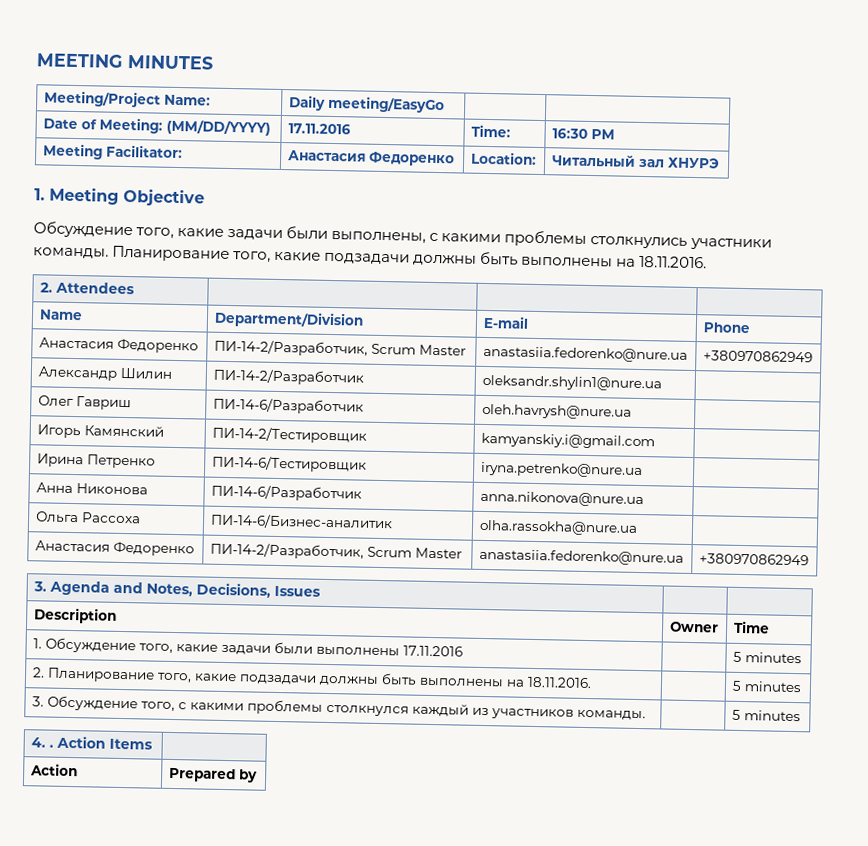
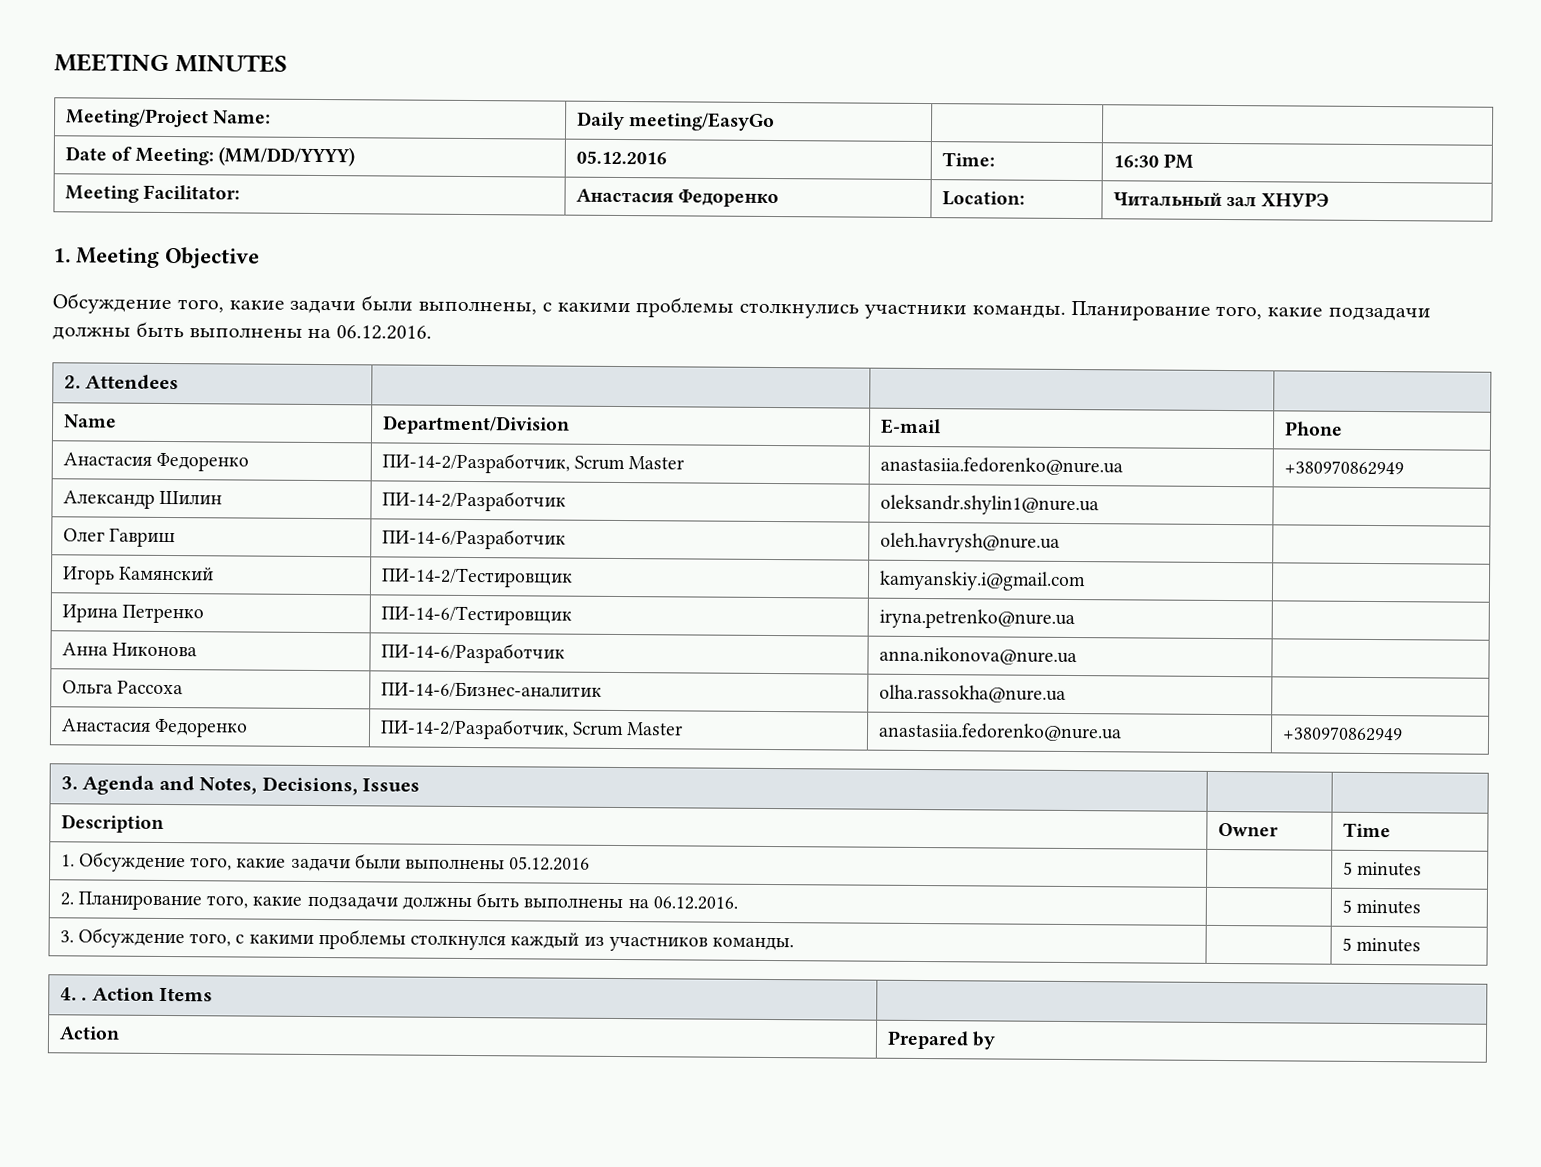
[287,123,351,135] 17.11.2016 -> [575,150,667,165] 05.12.2016
[639,255,708,269] 18.11.2016. -> [336,325,433,340] 06.12.2016.
[402,645,463,657] 17.11.2016 -> [509,856,591,871] 05.12.2016
[526,676,592,689] 18.11.2016. -> [652,896,738,910] 06.12.2016.

